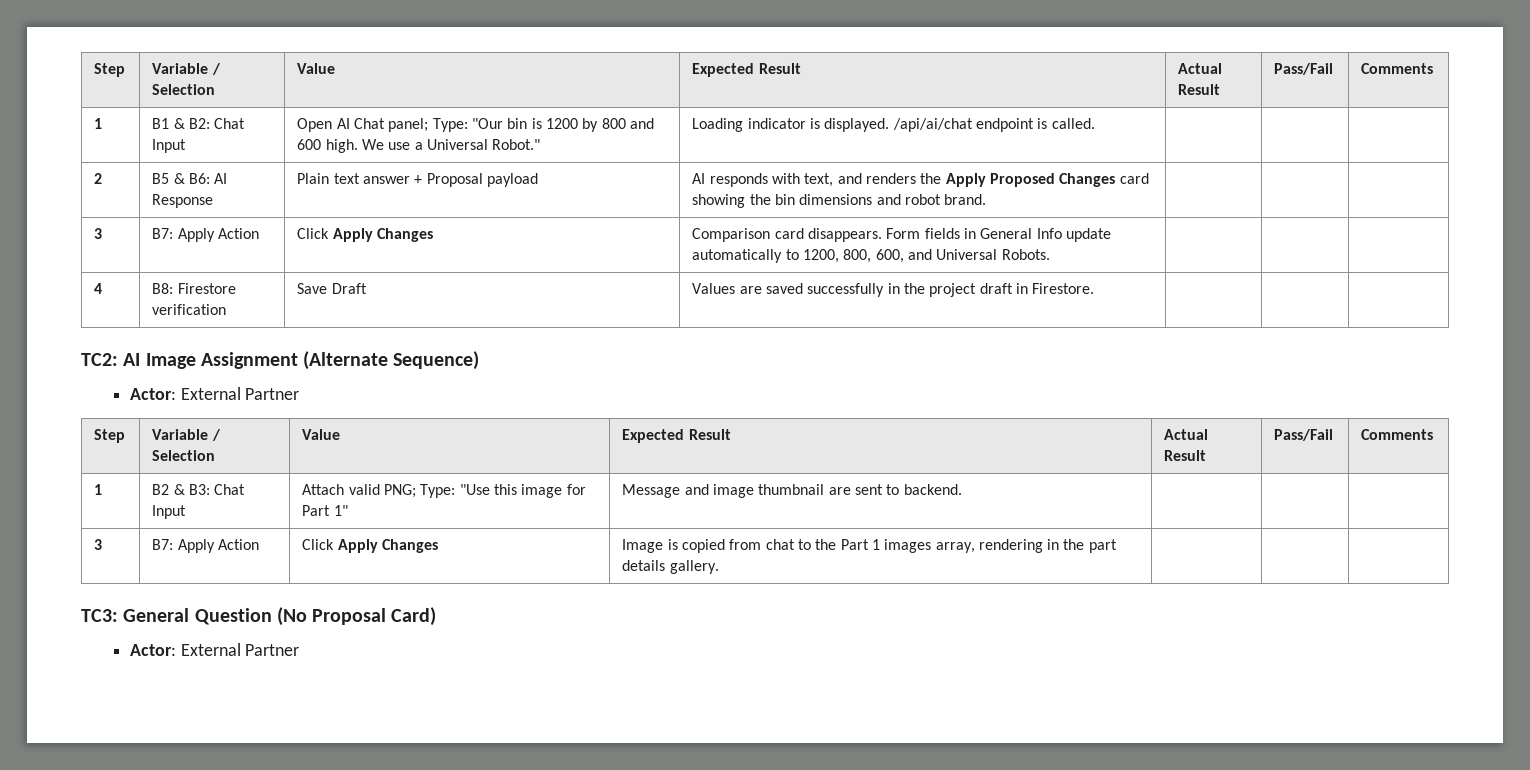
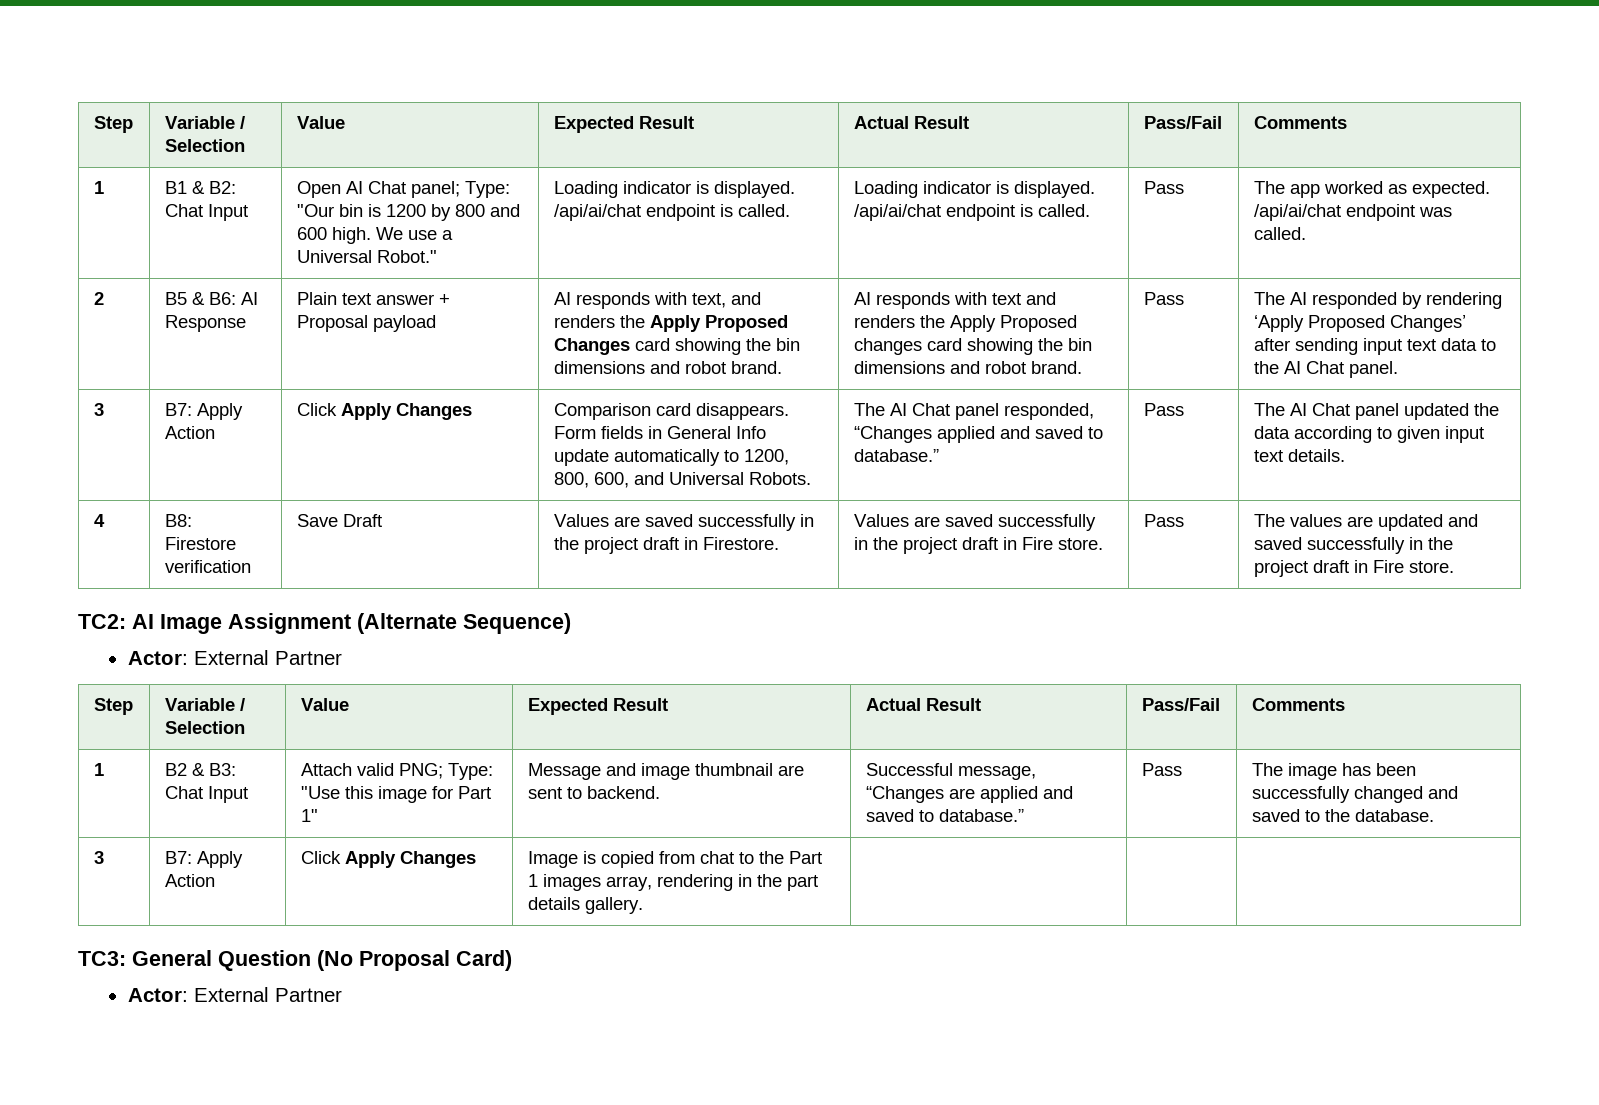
(1095, 123) | | -> [853,181,1095,198] [853,204,1090,221] [1143,181,1184,194] [1253,181,1490,198] [1253,204,1452,221] [1253,227,1306,240] Loading indicator is displayed. /api/ai/chat endpoint is called. | Pass | The app worked as expected. /api/ai/chat endpoint was called.
(987, 199) | | -> [853,292,1056,309] [853,315,1077,332] [853,338,1092,355] [853,361,1082,374] [1143,292,1184,305] [1253,292,1502,309] [1253,315,1466,332] [1253,338,1496,355] [1253,361,1398,378] AI responds with text and renders the Apply Proposed changes card showing the bin dimensions and robot brand. | Pass | The AI responded by rendering ‘Apply Proposed Changes’ after sending input text data to the AI Chat panel.
(1050, 254) | | -> [853,403,1094,420] [853,426,1103,443] [853,449,939,462] [1143,403,1184,416] [1253,403,1499,420] [1253,426,1484,443] [1253,449,1345,462] The AI Chat panel responded, “Changes applied and saved to database.” | Pass | The AI Chat panel updated the data according to given input text details.
(1095, 288) | | -> [853,514,1096,531] [853,537,1103,554] [1143,514,1184,527] [1253,514,1478,531] [1253,537,1453,554] [1253,560,1454,577] Values are saved successfully in the project draft in Fire store. | Pass | The values are updated and saved successfully in the project draft in Fire store.
(962, 489) | | -> [865,763,1036,780] [865,786,1073,803] [865,809,1024,822] [1141,763,1182,776] [1251,763,1416,780] [1251,786,1458,803] [1251,809,1434,822] Successful message, “Changes are applied and saved to database.” | Pass | The image has been successfully changed and saved to the database.

